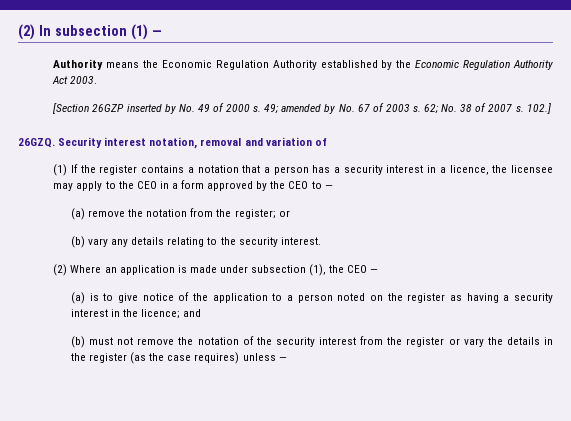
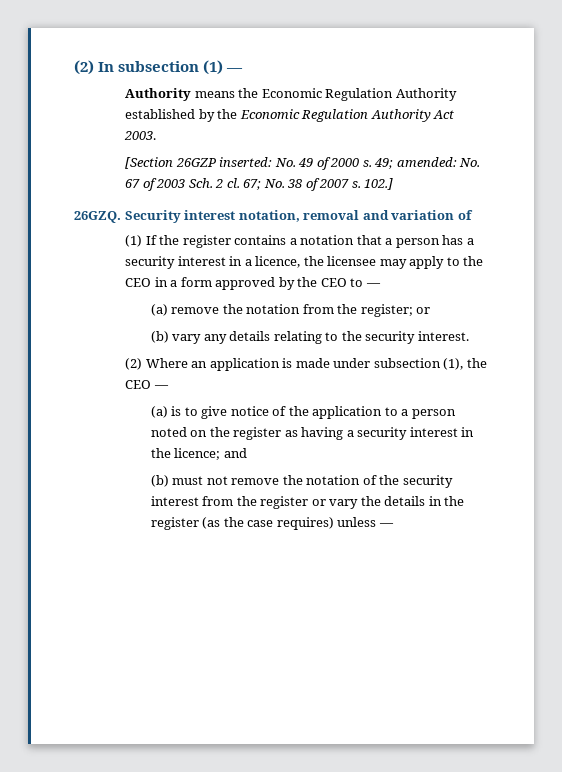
[126,104,176,114] inserted by -> [219,157,273,167] inserted:
[281,104,336,114] amended by -> [396,157,457,167] amended:
[412,104,440,114] s. 62; -> [188,178,262,190] Sch. 2 cl. 67;

